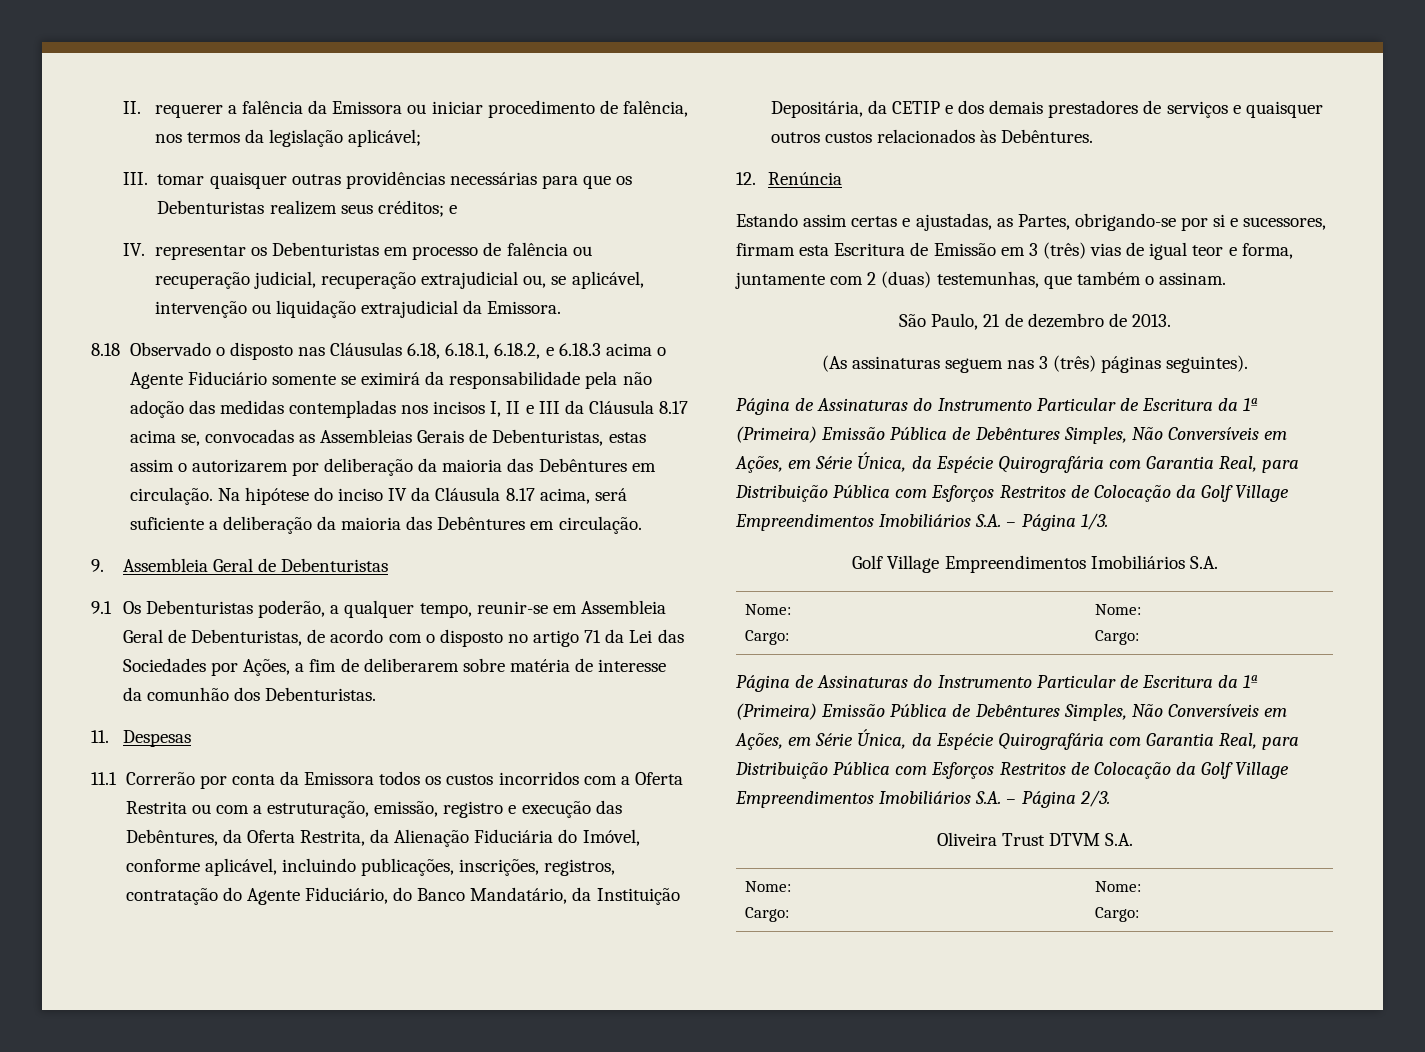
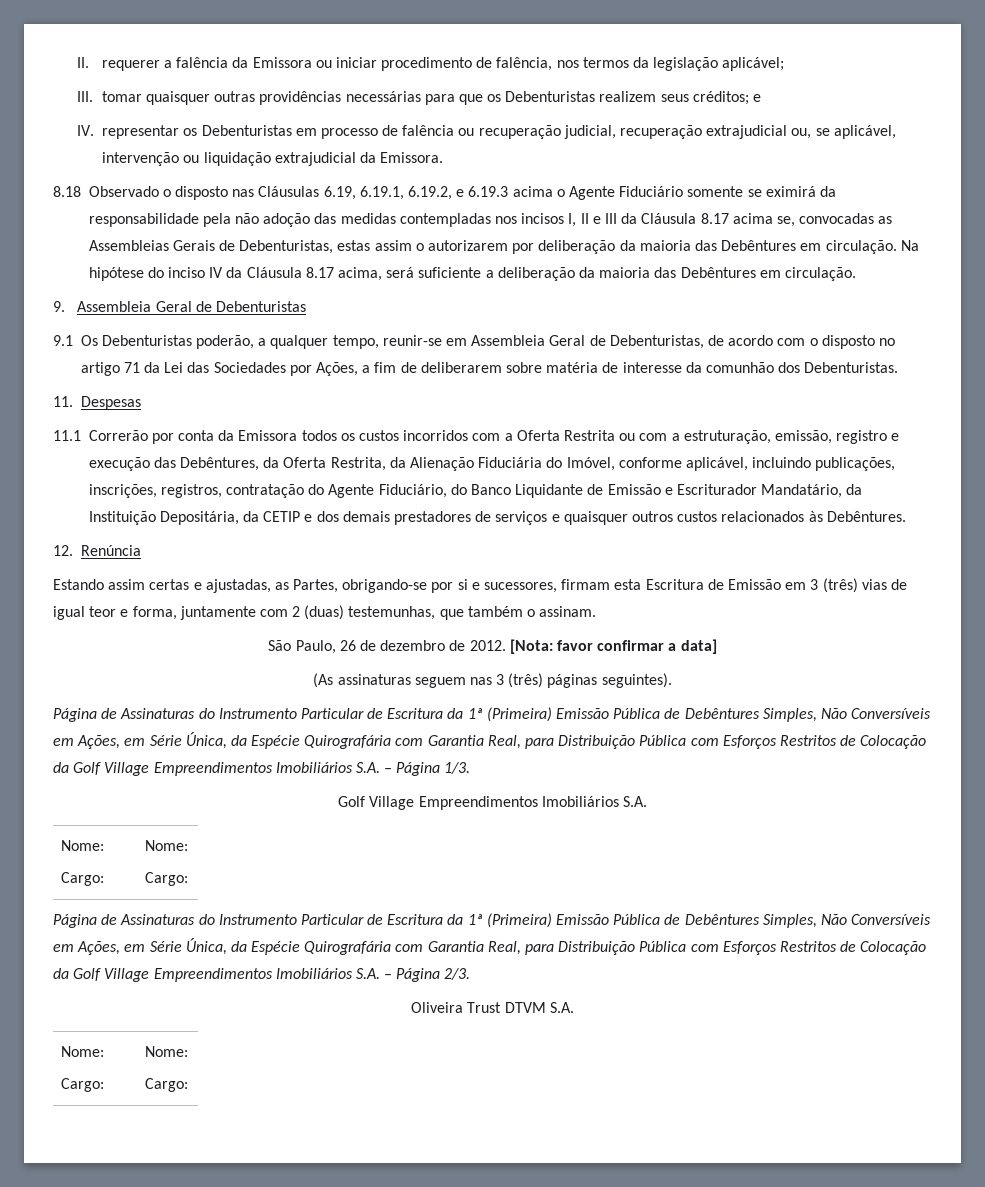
[407,343,601,359] 6.18, 6.18.1, 6.18.2, e 6.18.3 -> [323,186,509,200] 6.19, 6.19.1, 6.19.2, e 6.19.3
(466, 894) none -> [515,484,757,498] Liquidante de Emissão e Escriturador
[983,314,1001,327] 21 -> [339,640,356,651] 26
[1131,314,1171,327] 2013. -> [469,639,717,654] 2012. [Nota: favor confirmar a data]

